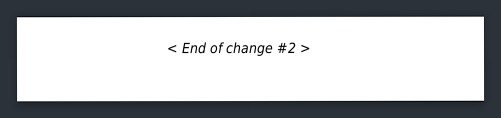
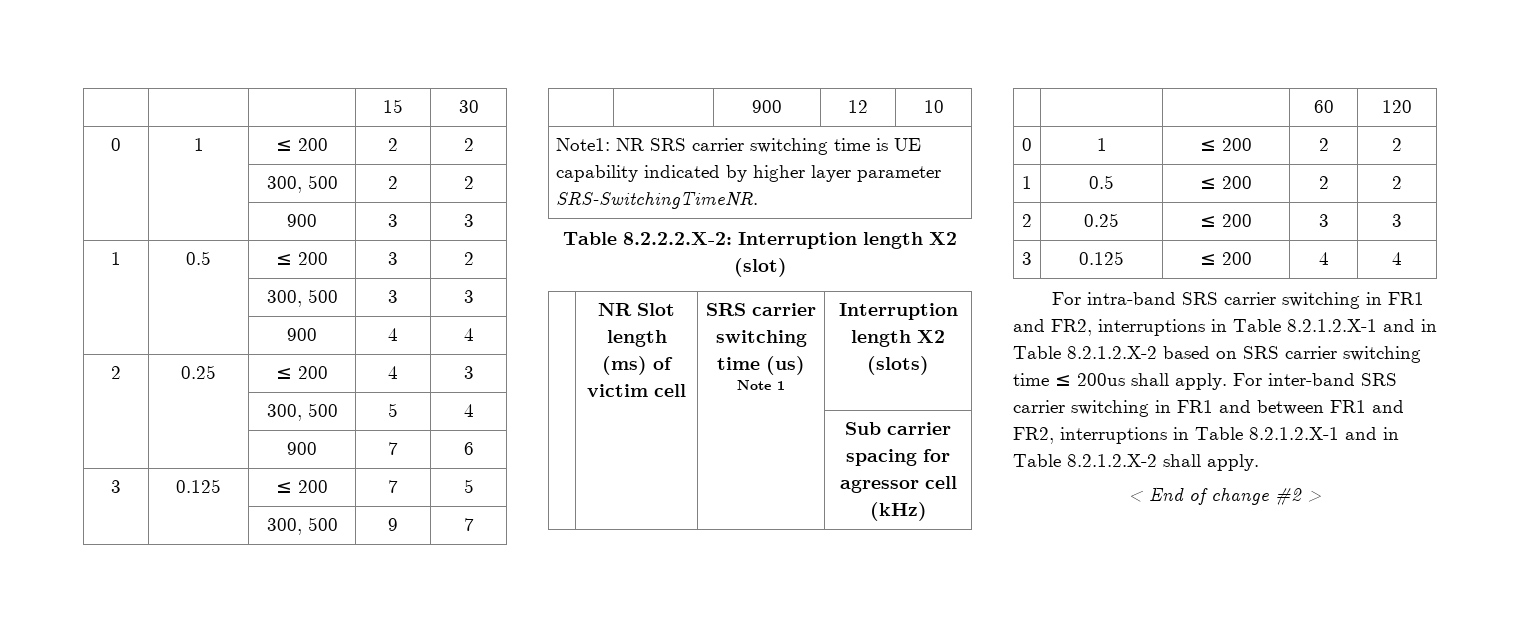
(165, 49) none -> [383,99,403,113] [458,100,479,113] [111,138,121,151] [193,138,204,151] [276,138,328,151] [388,138,398,151] [463,138,474,151] [266,175,338,193] [388,176,398,189] [463,176,474,189] [287,214,317,227] [388,214,398,227] [463,214,474,227] [111,252,121,265] [186,251,211,265] [276,252,328,265] [388,252,398,265] [463,252,474,265] [266,289,338,307] [388,290,398,303] [463,290,474,303] [287,328,317,341] [388,328,398,341] [463,328,474,341] [111,366,121,379] [181,365,216,379] [276,366,328,379] [388,366,398,379] [463,366,474,379] [266,403,338,421] [388,403,398,417] [463,404,474,417] [287,442,317,455] [388,442,398,455] [463,442,474,455] [111,480,121,493] [176,479,221,493] [276,480,328,493] [388,480,398,493] [463,479,474,493] [266,517,338,535] [388,518,398,531] [463,518,474,531] [752,100,782,113] [848,100,868,113] [923,100,944,113] [556,138,922,155] [556,165,942,182] [556,191,759,209] [563,232,957,249] [733,258,787,277] [598,303,675,316] [606,330,667,347] [602,356,673,375] [587,384,686,397] [706,303,816,316] [715,330,807,347] [717,356,805,375] [737,380,785,390] [838,303,958,320] [851,330,945,347] [867,356,929,375] [845,422,951,435] [846,449,950,466] [839,476,957,493] [869,502,927,521] [1313,100,1334,113] [1382,100,1412,113] [1022,138,1032,151] [1096,138,1107,151] [1200,138,1252,151] [1318,138,1329,151] [1392,138,1402,151] [1022,176,1032,189] [1089,175,1114,189] [1200,176,1252,189] [1318,176,1329,189] [1392,176,1402,189] [1022,214,1032,227] [1084,213,1119,227] [1200,214,1252,227] [1318,214,1329,227] [1392,214,1402,227] [1022,252,1032,265] [1079,251,1124,265] [1200,252,1252,265] [1318,252,1329,265] [1392,252,1402,265] [1052,292,1425,309] [1013,319,1437,336] [1013,346,1421,363] [1013,373,1397,390] [1013,400,1404,417] [1013,427,1399,444] [1013,454,1259,471] | | | 15 | 30 // 0 | 1 | ≤ 200 | 2 | 2 // | | 300, 500 | 2 | 2 // | | 900 | 3 | 3 // 1 | 0.5 | ≤ 200 | 3 | 2 // | | 300, 500 | 3 | 3 // | | 900 | 4 | 4 // 2 | 0.25 | ≤ 200 | 4 | 3 // | | 300, 500 | 5 | 4 // | | 900 | 7 | 6 // 3 | 0.125 | ≤ 200 | 7 | 5 // | | 300, 500 | 9 | 7 // | | 900 | 12 | 10 // Note1: NR SRS carrier switching time is UE capability indicated by higher layer parameter SRS-SwitchingTimeNR. // Table 8.2.2.2.X-2: Interruption length X2 (slot) // | NR Slot length (ms) of victim cell | SRS carrier switching time (us) Note 1 | Interruption length X2 (slots) // | | | Sub carrier spacing for agressor cell (kHz) // | | | 60 | 120 // 0 | 1 | ≤ 200 | 2 | 2 // 1 | 0.5 | ≤ 200 | 2 | 2 // 2 | 0.25 | ≤ 200 | 3 | 3 // 3 | 0.125 | ≤ 200 | 4 | 4 // For intra-band SRS carrier switching in FR1 and FR2, interruptions in Table 8.2.1.2.X-1 and in Table 8.2.1.2.X-2 based on SRS carrier switching time ≤ 200us shall apply. For inter-band SRS carrier switching in FR1 and between FR1 and FR2, interruptions in Table 8.2.1.2.X-1 and in Table 8.2.1.2.X-2 shall apply. //

